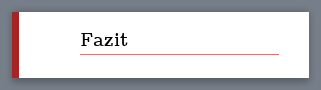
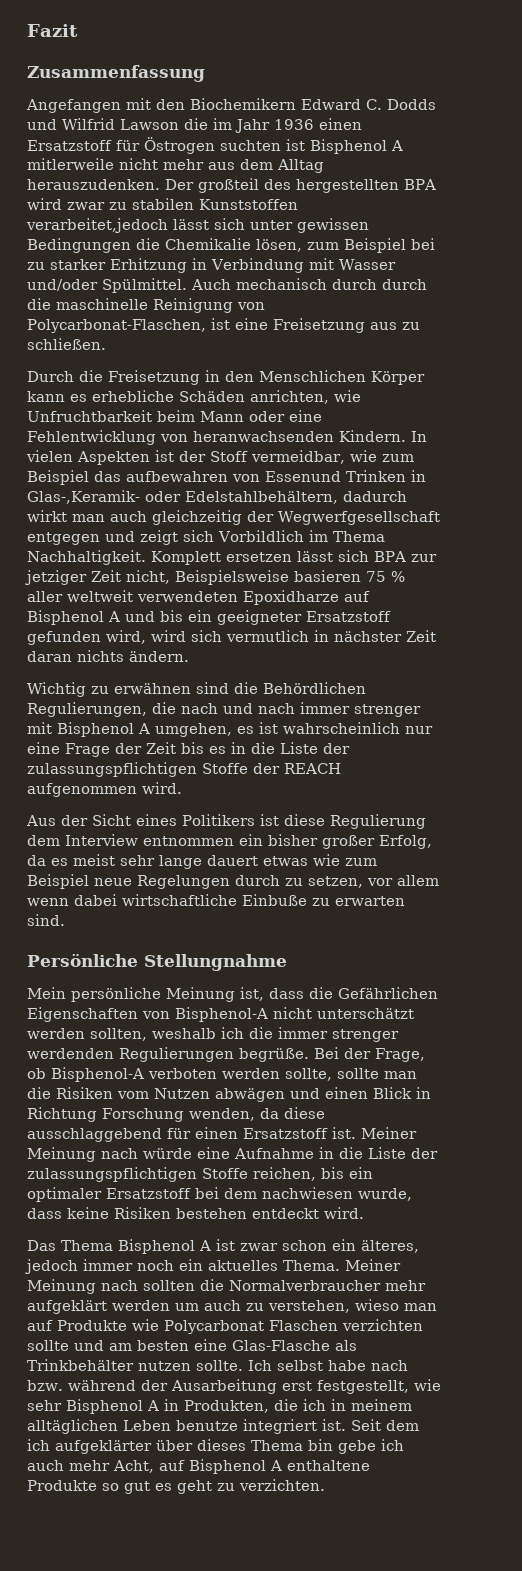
(129, 40) none -> [27,65,205,82] [26,98,436,113] [27,118,362,133] [27,137,403,154] [27,158,324,173] [27,178,436,193] [27,198,298,210] [26,218,369,233] [27,238,435,253] [27,258,396,273] [27,278,427,293] [27,298,265,313] [27,318,420,333] [27,338,106,350] [27,370,425,385] [27,390,361,404] [27,410,322,422] [27,430,427,445] [26,450,414,465] [27,470,426,485] [27,490,407,504] [27,510,440,525] [27,530,385,545] [27,550,437,565] [25,570,405,585] [27,590,370,605] [27,610,391,625] [27,630,436,645] [27,650,189,662] [27,682,366,697] [27,702,421,717] [27,722,433,737] [27,742,350,757] [27,762,341,777] [27,782,182,797] [26,814,426,829] [27,834,432,849] [27,854,377,869] [27,874,439,889] [27,894,405,906] [27,914,65,926] [27,954,287,971] [27,987,438,1002] [27,1007,414,1022] [27,1027,399,1042] [27,1047,425,1062] [27,1067,417,1082] [27,1087,431,1102] [27,1107,325,1122] [27,1127,417,1142] [27,1147,438,1162] [27,1167,373,1182] [27,1187,412,1202] [27,1207,364,1219] [27,1239,419,1254] [25,1259,401,1274] [27,1279,426,1294] [27,1299,437,1314] [27,1319,423,1334] [27,1339,357,1351] [27,1359,408,1371] [27,1379,441,1394] [27,1399,412,1414] [27,1419,419,1434] [27,1439,404,1454] [27,1459,370,1474] [27,1479,325,1494] // Zusammenfassung // Angefangen mit den Biochemikern Edward C. Dodds und Wilfrid Lawson die im Jahr 1936 einen Ersatzstoff für Östrogen suchten ist Bisphenol A mitlerweile nicht mehr aus dem Alltag herauszudenken. Der großteil des hergestellten BPA wird zwar zu stabilen Kunststoffen verarbeitet,jedoch lässt sich unter gewissen Bedingungen die Chemikalie lösen, zum Beispiel bei zu starker Erhitzung in Verbindung mit Wasser und/oder Spülmittel. Auch mechanisch durch durch die maschinelle Reinigung von Polycarbonat-Flaschen, ist eine Freisetzung aus zu schließen. // Durch die Freisetzung in den Menschlichen Körper kann es erhebliche Schäden anrichten, wie Unfruchtbarkeit beim Mann oder eine Fehlentwicklung von heranwachsenden Kindern. In vielen Aspekten ist der Stoff vermeidbar, wie zum Beispiel das aufbewahren von Essenund Trinken in Glas-,Keramik- oder Edelstahlbehältern, dadurch wirkt man auch gleichzeitig der Wegwerfgesellschaft entgegen und zeigt sich Vorbildlich im Thema Nachhaltigkeit. Komplett ersetzen lässt sich BPA zur jetziger Zeit nicht, Beispielsweise basieren 75 % aller weltweit verwendeten Epoxidharze auf Bisphenol A und bis ein geeigneter Ersatzstoff gefunden wird, wird sich vermutlich in nächster Zeit daran nichts ändern. // Wichtig zu erwähnen sind die Behördlichen Regulierungen, die nach und nach immer strenger mit Bisphenol A umgehen, es ist wahrscheinlich nur eine Frage der Zeit bis es in die Liste der zulassungspflichtigen Stoffe der REACH aufgenommen wird. // Aus der Sicht eines Politikers ist diese Regulierung dem Interview entnommen ein bisher großer Erfolg, da es meist sehr lange dauert etwas wie zum Beispiel neue Regelungen durch zu setzen, vor allem wenn dabei wirtschaftliche Einbuße zu erwarten sind. // Persönliche Stellungnahme // Mein persönliche Meinung ist, dass die Gefährlichen Eigenschaften von Bisphenol-A nicht unterschätzt werden sollten, weshalb ich die immer strenger werdenden Regulierungen begrüße. Bei der Frage, ob Bisphenol-A verboten werden sollte, sollte man die Risiken vom Nutzen abwägen und einen Blick in Richtung Forschung wenden, da diese ausschlaggebend für einen Ersatzstoff ist. Meiner Meinung nach würde eine Aufnahme in die Liste der zulassungspflichtigen Stoffe reichen, bis ein optimaler Ersatzstoff bei dem nachwiesen wurde, dass keine Risiken bestehen entdeckt wird. // Das Thema Bisphenol A ist zwar schon ein älteres, jedoch immer noch ein aktuelles Thema. Meiner Meinung nach sollten die Normalverbraucher mehr aufgeklärt werden um auch zu verstehen, wieso man auf Produkte wie Polycarbonat Flaschen verzichten sollte und am besten eine Glas-Flasche als Trinkbehälter nutzen sollte. Ich selbst habe nach bzw. während der Ausarbeitung erst festgestellt, wie sehr Bisphenol A in Produkten, die ich in meinem alltäglichen Leben benutze integriert ist. Seit dem ich aufgeklärter über dieses Thema bin gebe ich auch mehr Acht, auf Bisphenol A enthaltene Produkte so gut es geht zu verzichten.

